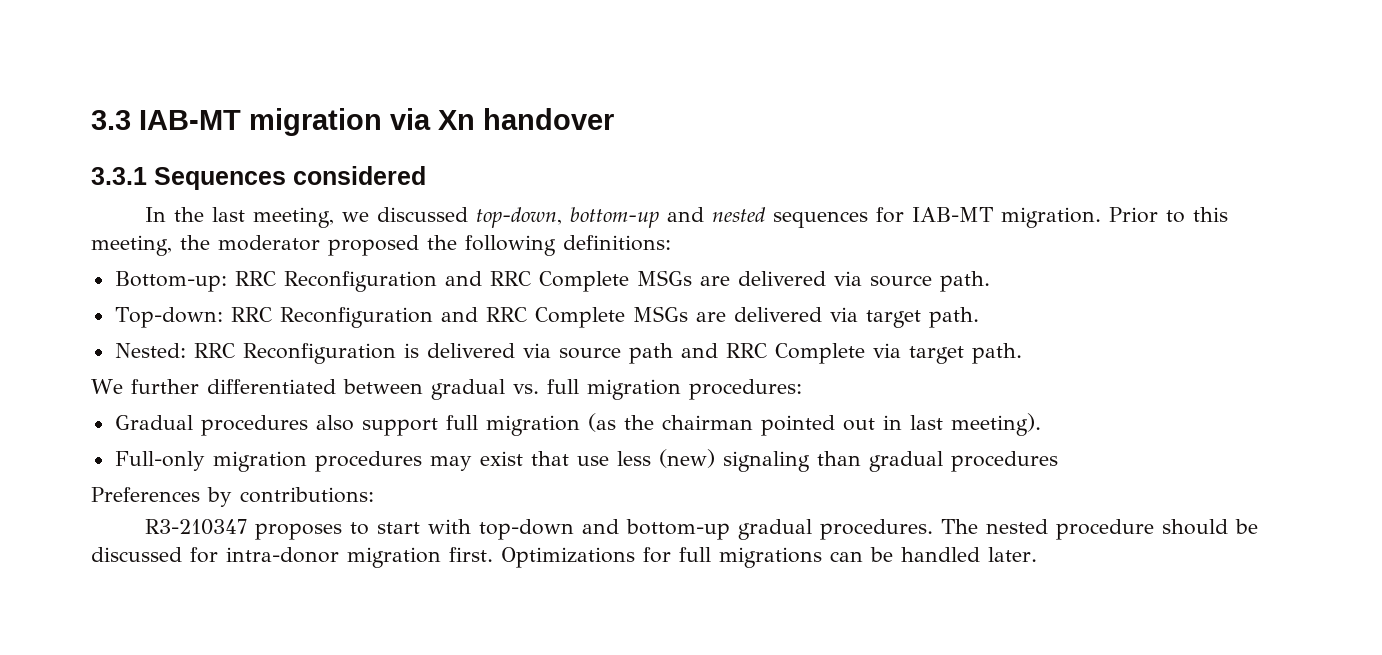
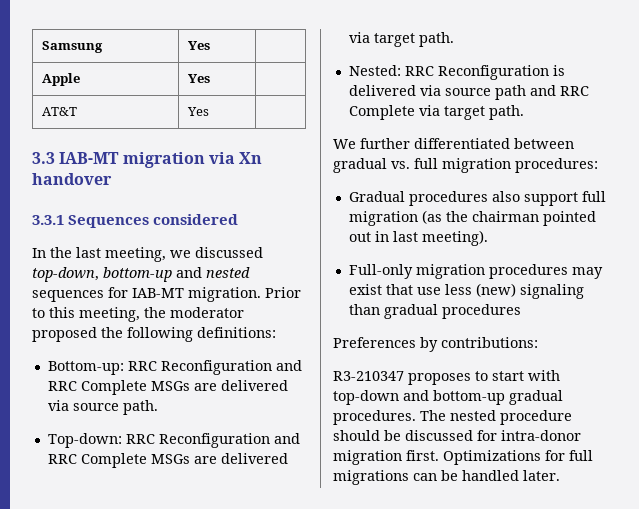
(91, 120) none -> [42,41,104,53] [188,41,211,50] [42,73,81,86] [188,74,211,83] [42,107,78,116] [187,107,210,116] Samsung | Yes | // Apple | Yes | // AT&T | Yes | //

